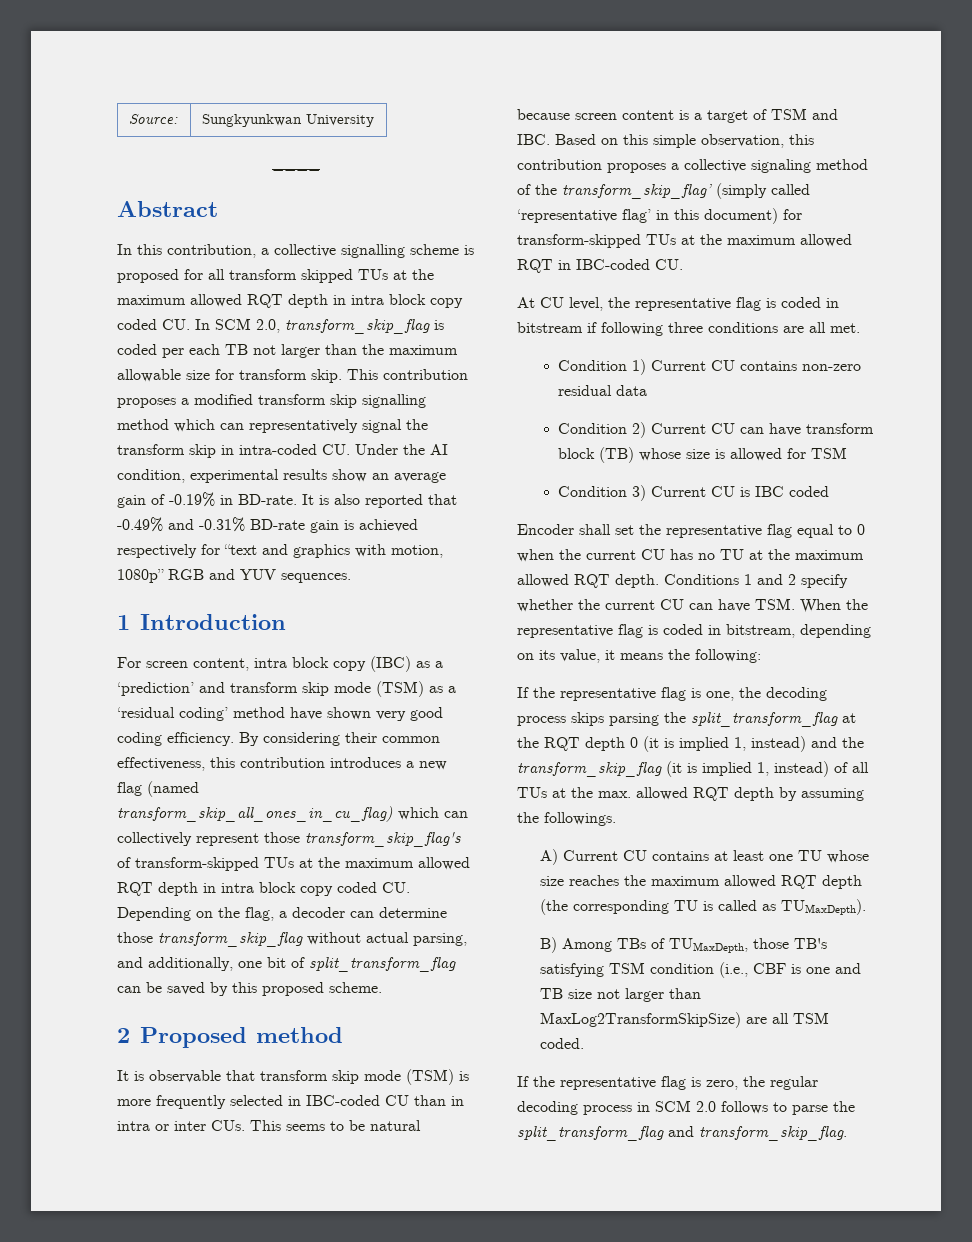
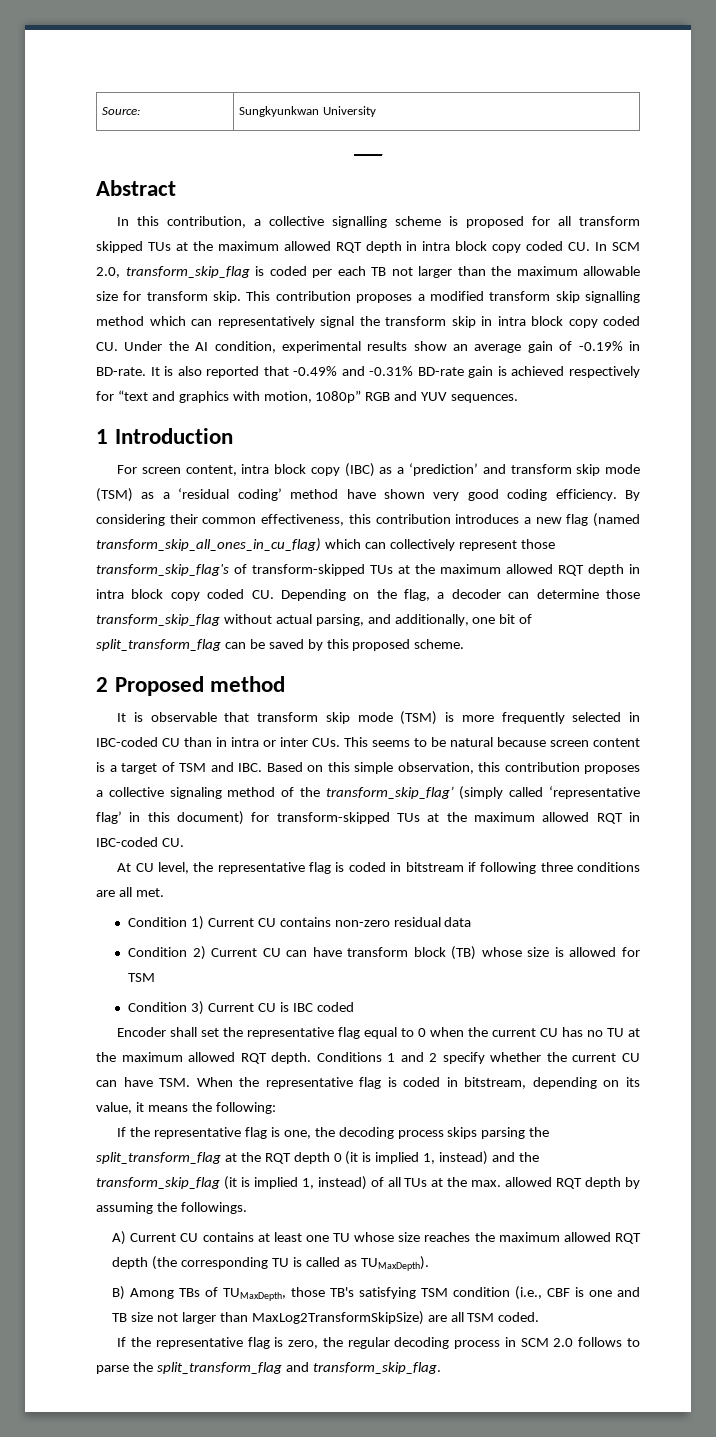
[239,444,317,455] intra-coded -> [497,316,640,328] intra block copy coded

